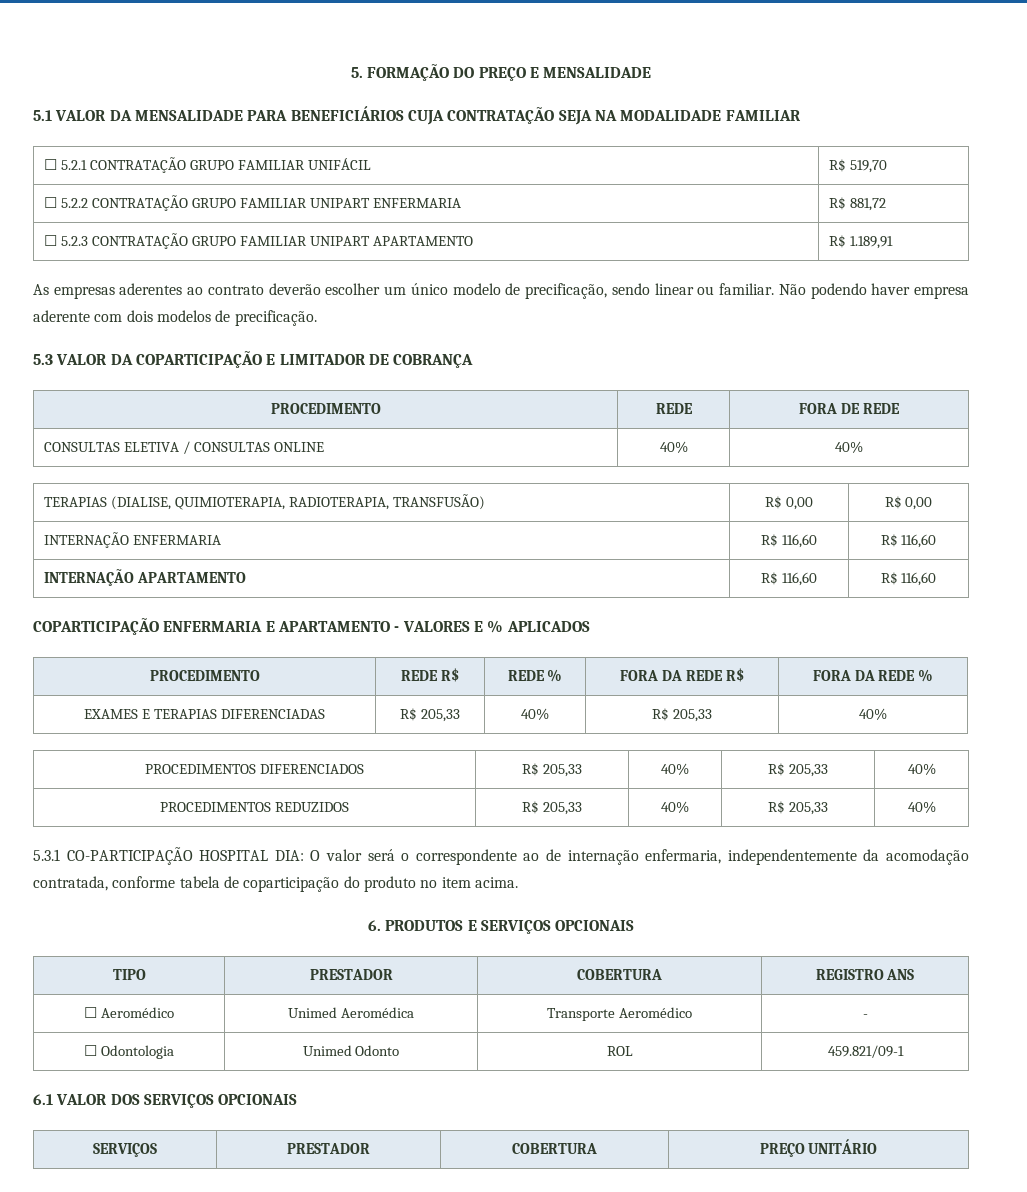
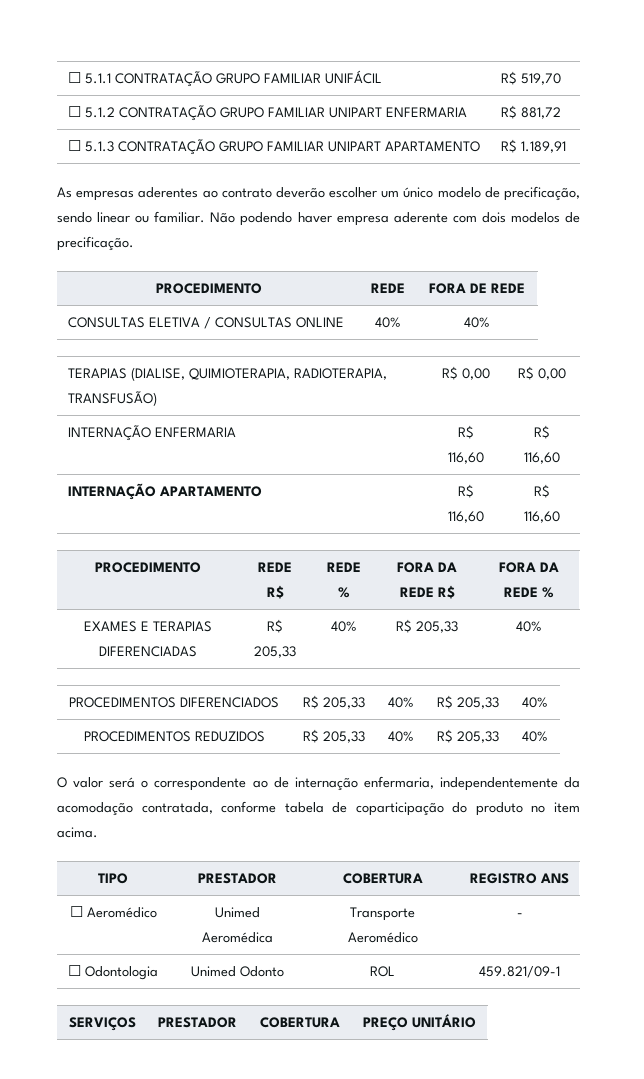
[350,64,652,81] [33,106,801,125] [44,159,88,170] 5. FORMAÇÃO DO PREÇO E MENSALIDADE // 5.1 VALOR DA MENSALIDADE PARA BENEFICIÁRIOS CUJA CONTRATAÇÃO SEJA NA MODALIDADE FAMILIAR // ☐ 5.2.1 -> [67,72,111,84] ☐ 5.1.1
[61,198,89,208] 5.2.2 -> [84,107,115,118] 5.1.2
[61,236,89,246] 5.2.3 -> [84,141,114,152] 5.1.3
[33,351,474,368] // 5.3 VALOR DA COPARTICIPAÇÃO E LIMITADOR DE COBRANÇA -> (134, 243) none
[33,618,590,635] // COPARTICIPAÇÃO ENFERMARIA E APARTAMENTO - VALORES E % APLICADOS -> (560, 517) none
[33,847,304,865] 5.3.1 CO-PARTICIPAÇÃO HOSPITAL DIA: -> (548, 736) none
[367,920,635,934] // 6. PRODUTOS E SERVIÇOS OPCIONAIS -> (98, 832) none
[33,1094,298,1108] // 6.1 VALOR DOS SERVIÇOS OPCIONAIS -> (560, 972) none

